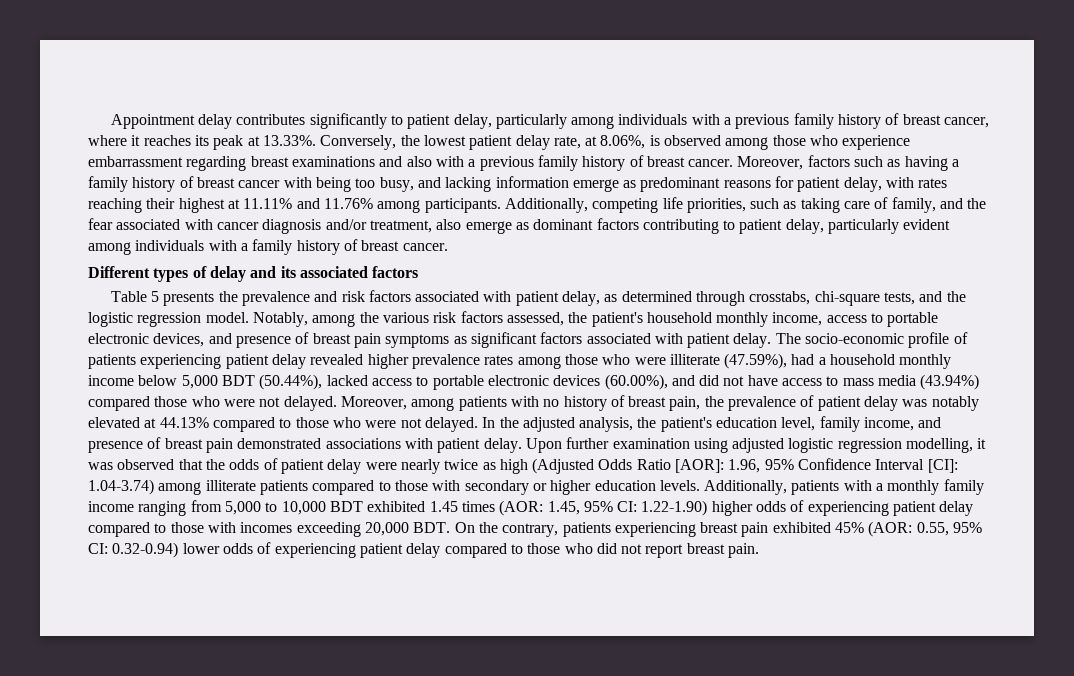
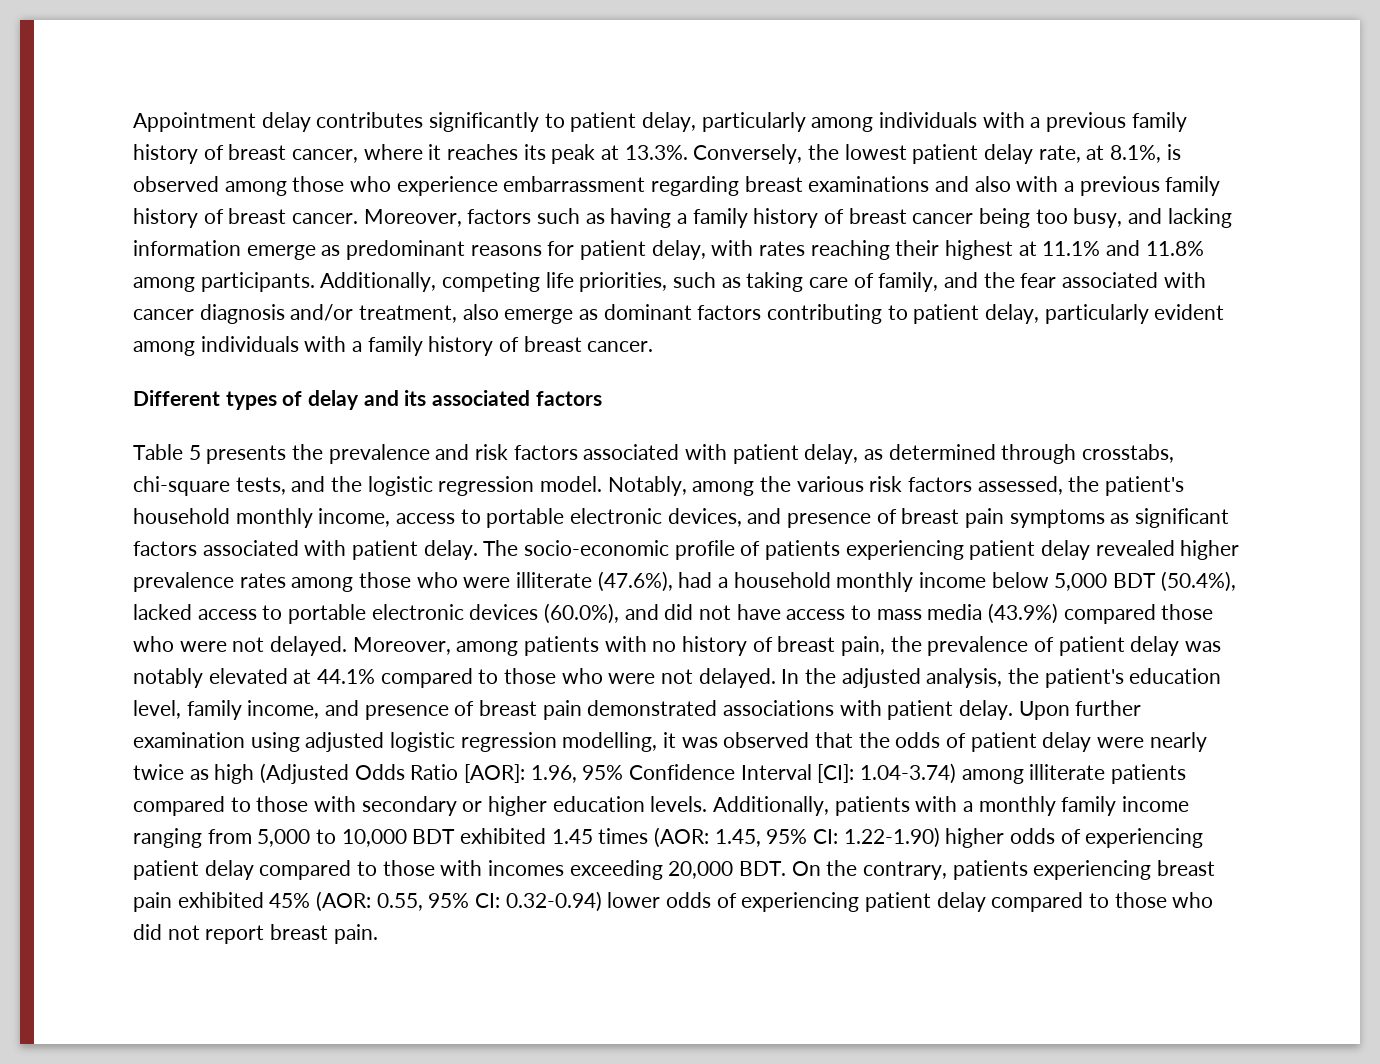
[262,135,316,146] 13.33%. -> [624,145,688,160] 13.3%.
[600,135,646,149] 8.06%, -> [1110,145,1162,163] 8.1%,
[283,177,312,188] with -> (974, 218) none
[243,198,373,209] 11.11% and 11.76% -> [1042,240,1204,256] 11.1% and 11.8%
[724,353,788,369] (47.59%), -> [597,571,673,592] (47.6%),
[259,374,323,390] (50.44%), -> [1160,571,1236,592] (50.4%),
[604,374,668,390] (60.00%), -> [544,603,620,624] (60.0%),
[920,374,980,390] (43.94%) -> [988,603,1059,624] (43.9%)
[159,417,209,428] 44.13% -> [317,669,376,684] 44.1%

